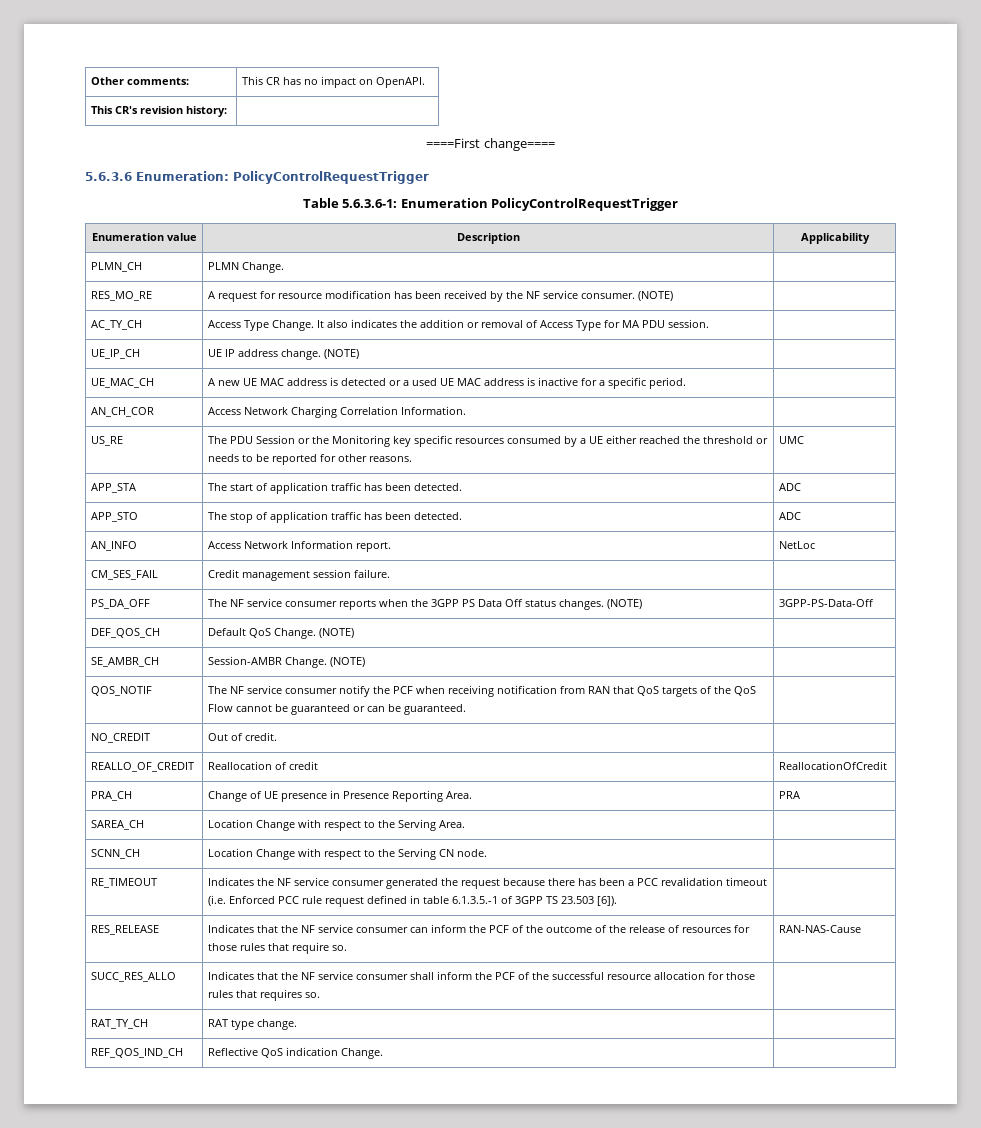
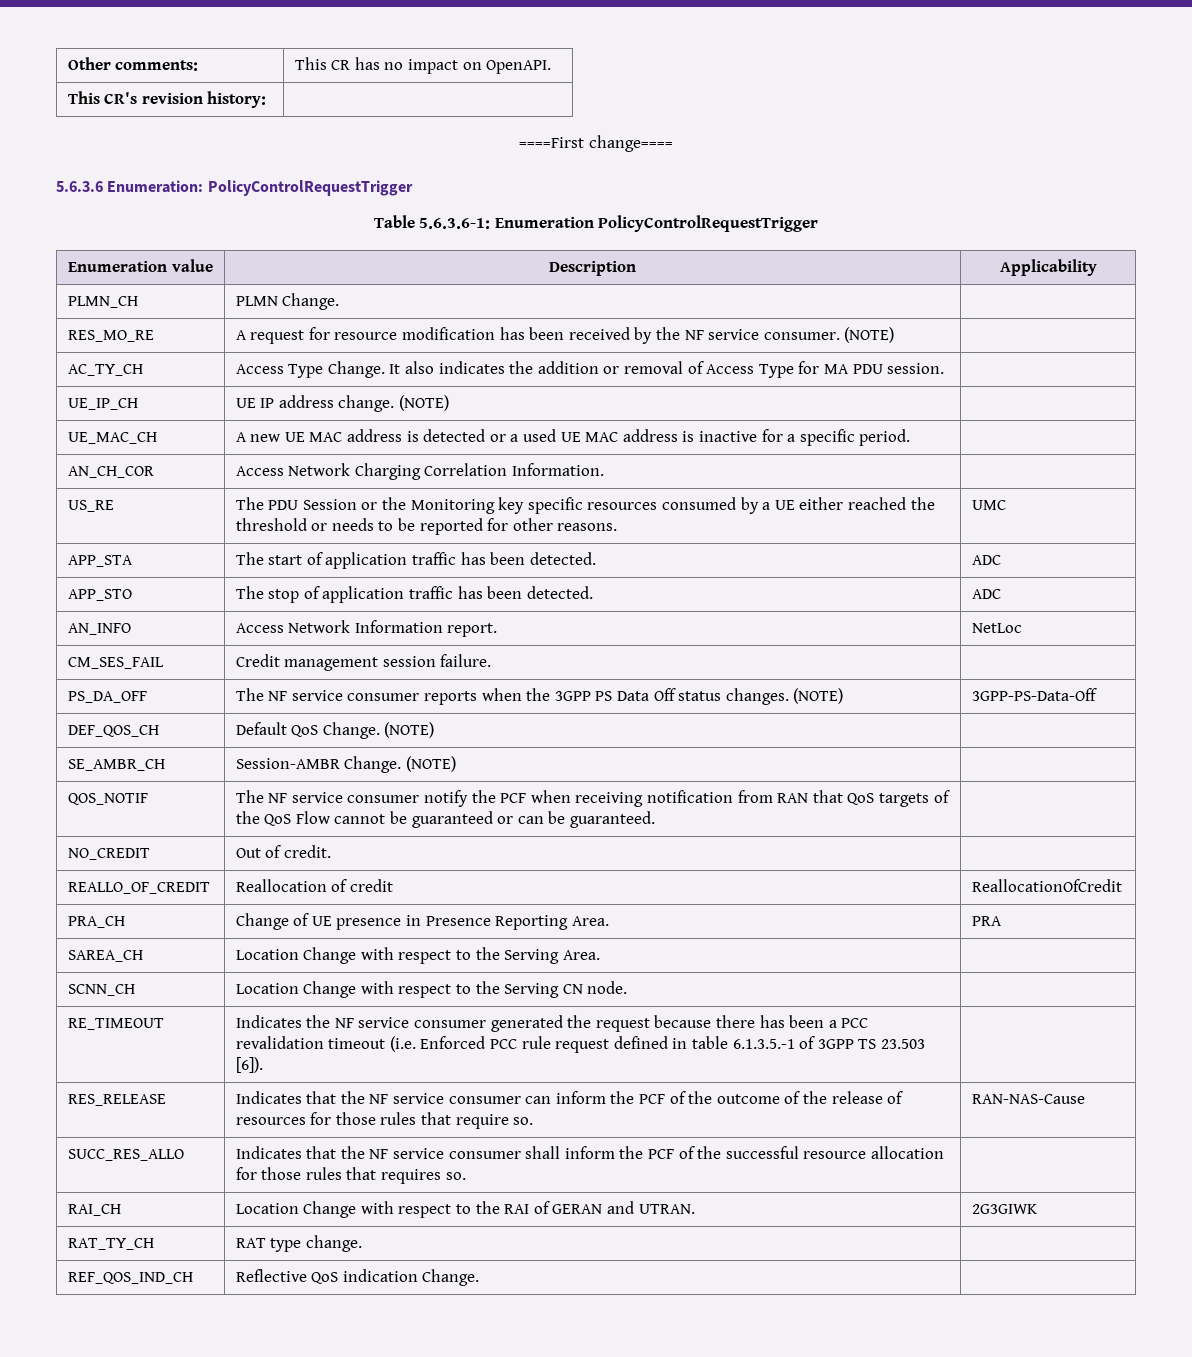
(321, 995) none -> [67,1204,121,1216] [235,1201,695,1218] [971,1204,1037,1214] // RAI_CH | Location Change with respect to the RAI of GERAN and UTRAN. | 2G3GIWK

